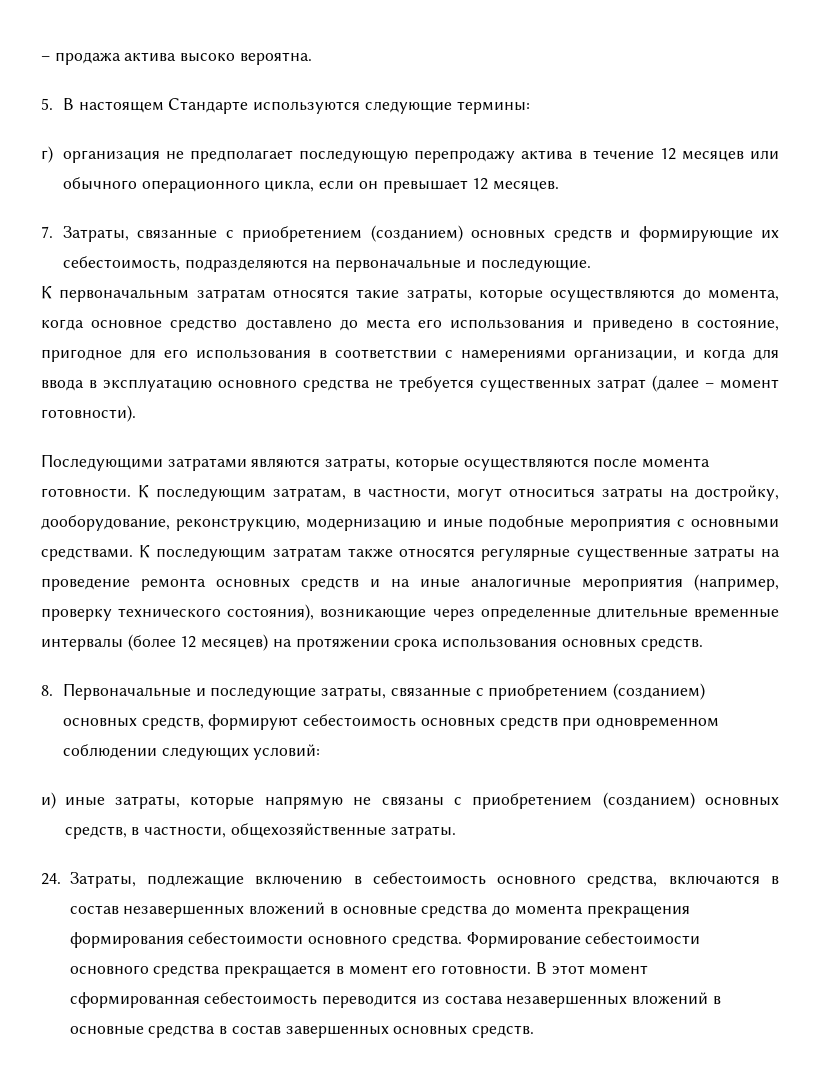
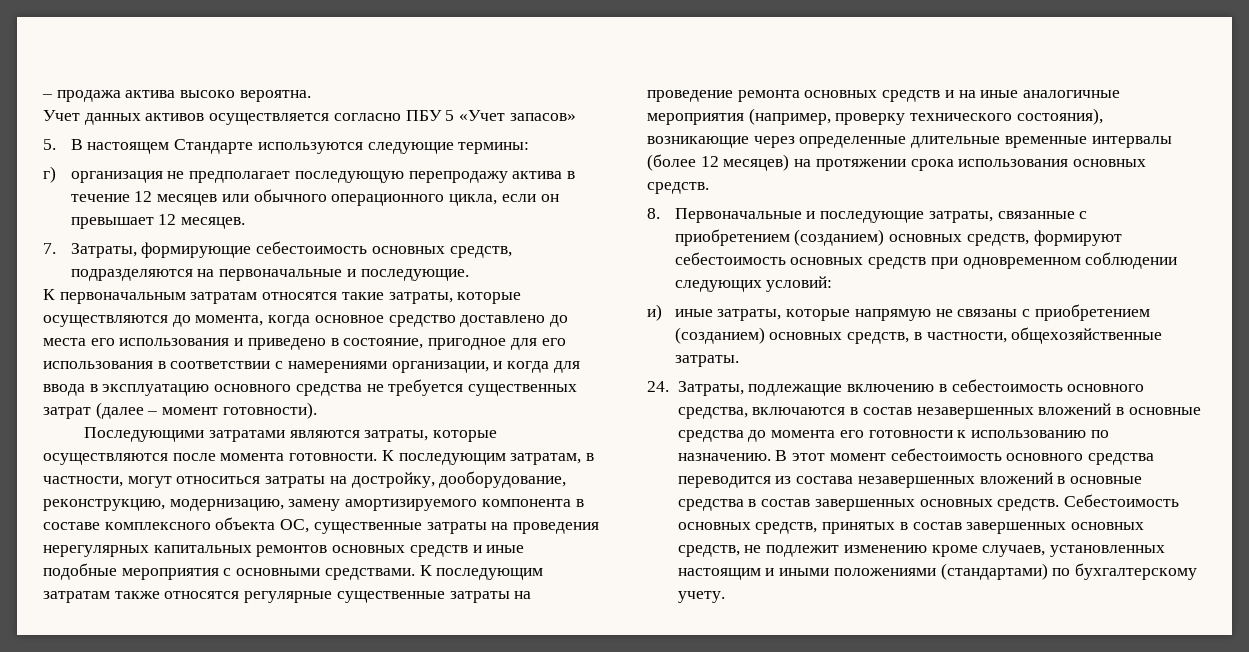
(312, 58) none -> [43,110,576,125] // Учет данных активов осуществляется согласно ПБУ 5 «Учет запасов»
[137,225,780,242] [62,256,180,271] связанные с приобретением (созданием) основных средств и формирующие их себестоимость, -> [141,241,512,258] формирующие себестоимость основных средств,
[305,518,421,531] модернизацию -> [169,499,584,511] [43,517,600,534] [43,545,468,557] модернизацию, замену амортизируемого компонента в составе комплексного объекта ОС, существенные затраты на проведения нерегулярных капитальных ремонтов основных средств
[586,905,690,918] [69,932,701,948] [69,962,649,978] [69,992,318,1008] прекращения формирования себестоимости основного средства. Формирование себестоимости основного средства прекращается в момент его готовности. В этот момент сформированная себестоимость -> [839,430,1109,438] [677,448,1155,465] его готовности к использованию по назначению. В этот момент себестоимость основного средства
(535, 1031) none -> [1064,494,1180,507] [677,522,1145,534] [677,545,1166,557] [677,563,1198,580] [677,591,725,603] Себестоимость основных средств, принятых в состав завершенных основных средств, не подлежит изменению кроме случаев, установленных настоящим и иными положениями (стандартами) по бухгалтерскому учету.

